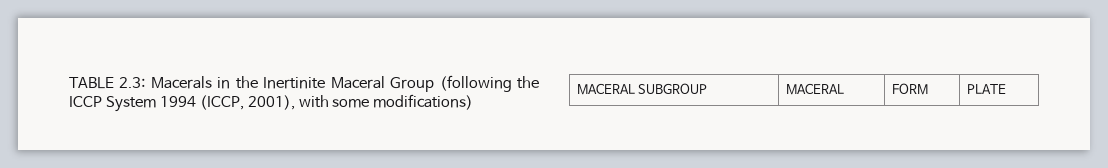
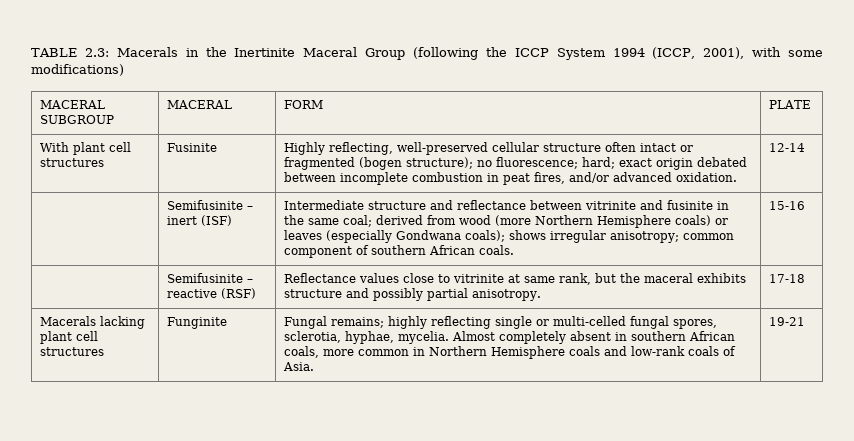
(1006, 89) none -> [40,142,132,155] [40,158,105,167] [167,143,218,152] [284,142,694,155] [284,157,748,170] [284,172,738,185] [769,143,806,152] [167,200,254,210] [167,215,233,226] [284,200,730,210] [284,215,729,228] [284,230,735,243] [284,245,515,258] [769,201,806,210] [167,273,254,283] [167,288,257,299] [284,273,747,285] [284,288,542,301] [769,274,806,283] [40,316,146,329] [40,331,99,344] [40,347,105,356] [167,317,228,329] [284,316,718,329] [284,331,736,344] [284,346,737,359] [283,362,315,371] [769,317,806,326] // With plant cell structures | Fusinite | Highly reflecting, well-preserved cellular structure often intact or fragmented (bogen structure); no fluorescence; hard; exact origin debated between incomplete combustion in peat fires, and/or advanced oxidation. | 12-14 // | Semifusinite – inert (ISF) | Intermediate structure and reflectance between vitrinite and fusinite in the same coal; derived from wood (more Northern Hemisphere coals) or leaves (especially Gondwana coals); shows irregular anisotropy; common component of southern African coals. | 15-16 // | Semifusinite – reactive (RSF) | Reflectance values close to vitrinite at same rank, but the maceral exhibits structure and possibly partial anisotropy. | 17-18 // Macerals lacking plant cell structures | Funginite | Fungal remains; highly reflecting single or multi-celled fungal spores, sclerotia, hyphae, mycelia. Almost completely absent in southern African coals, more common in Northern Hemisphere coals and low-rank coals of Asia. | 19-21

